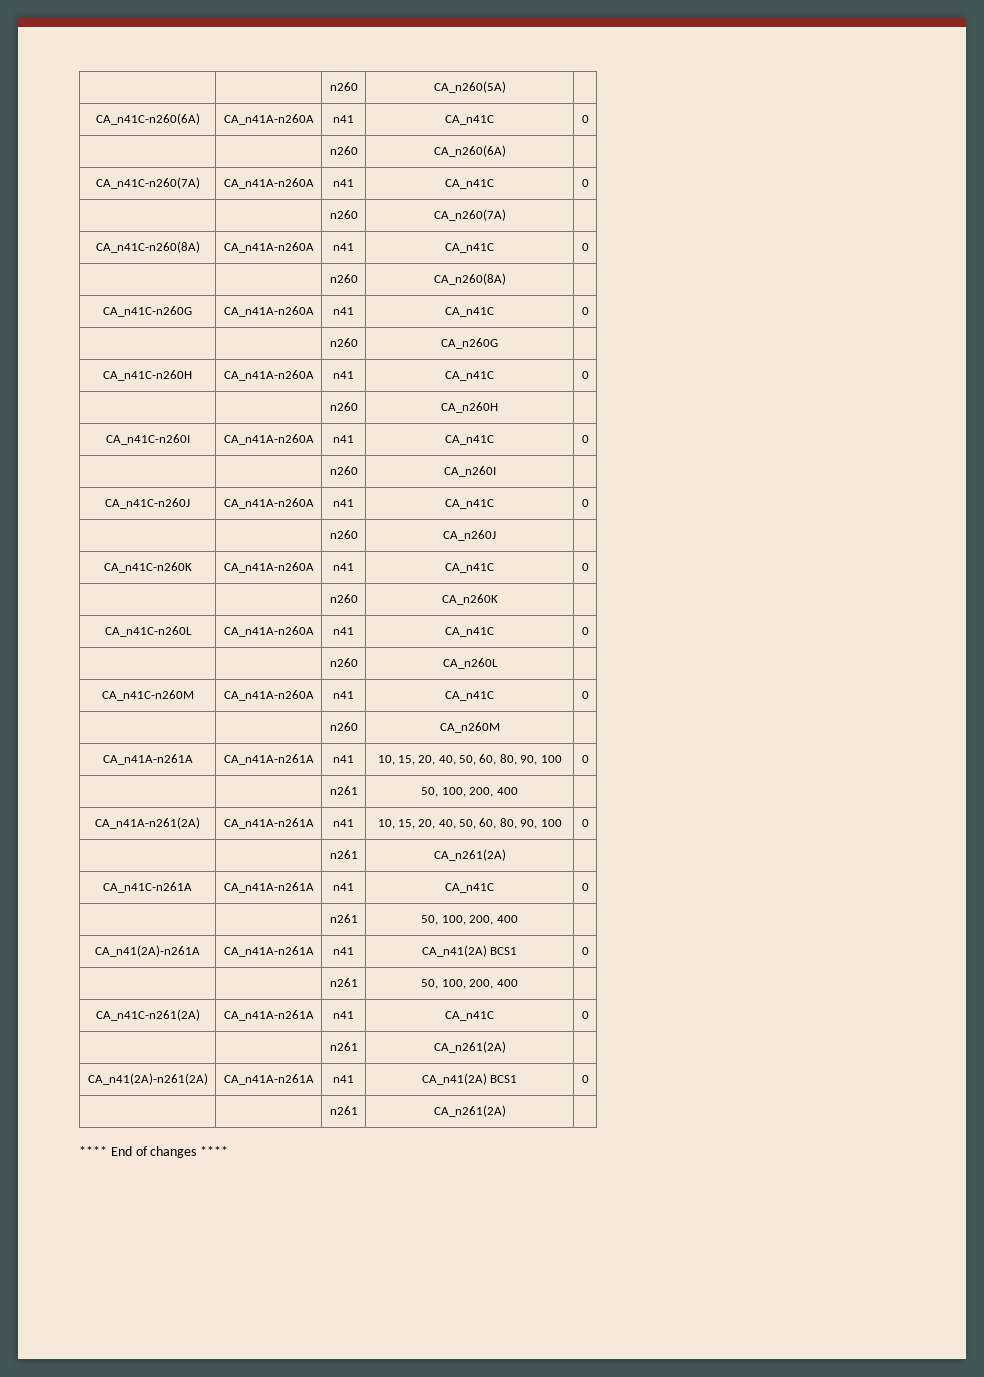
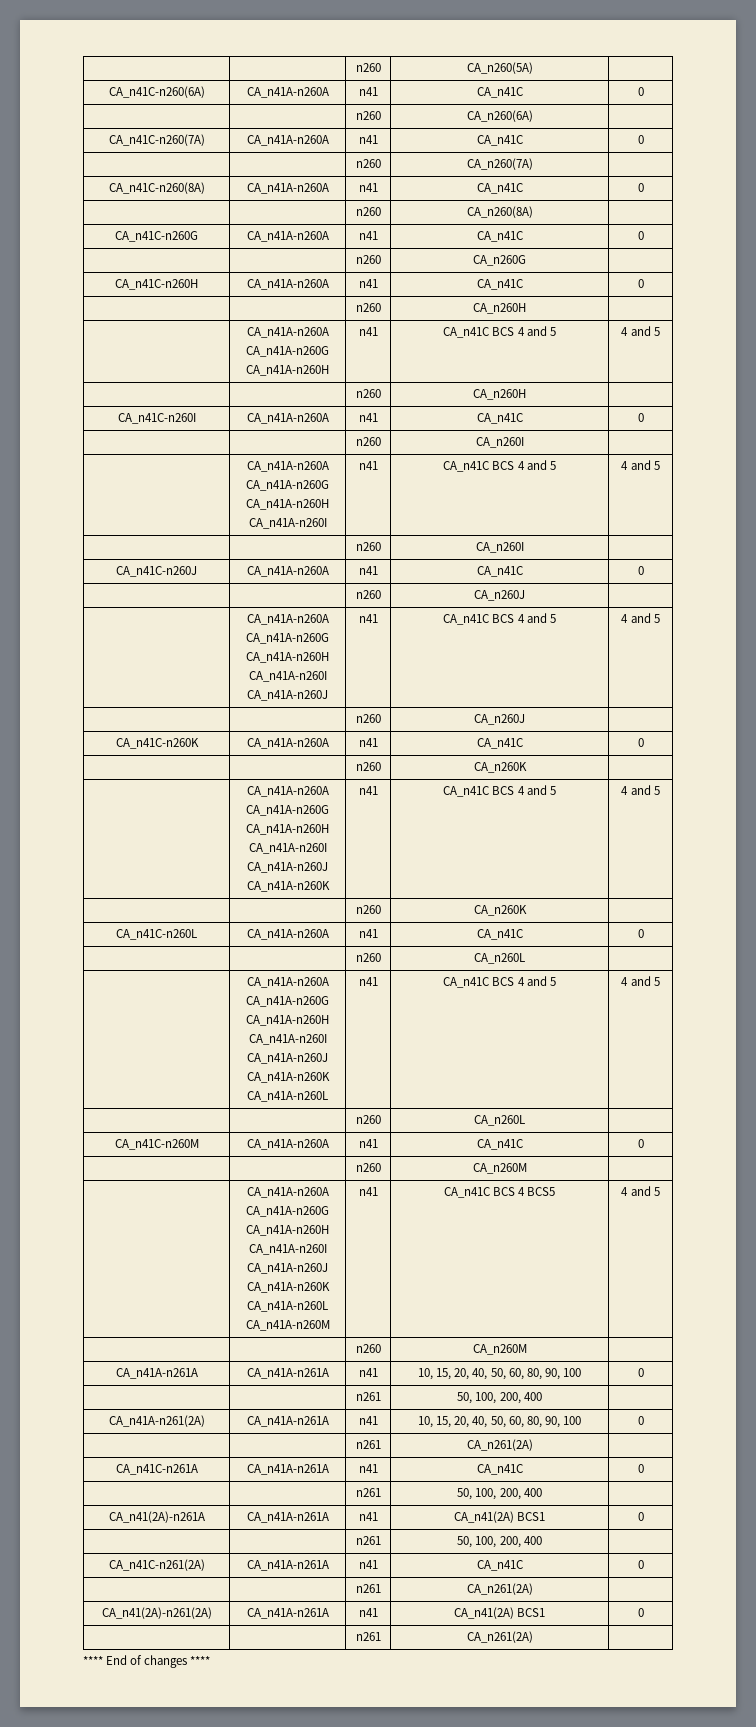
(499, 407) none -> [246,327,329,338] [246,346,329,357] [246,365,329,376] [358,327,378,336] [443,326,556,338] [621,326,660,336] [355,389,381,398] [473,389,526,400] // | CA_n41A-n260A // CA_n41A-n260G // CA_n41A-n260H | n41 | CA_n41C BCS 4 and 5 | 4 and 5 // | | n260 | CA_n260H |
(496, 471) none -> [246,461,329,472] [246,480,329,491] [246,499,329,510] [248,518,327,529] [358,461,378,470] [443,460,556,472] [621,460,660,470] [355,542,381,551] [475,542,524,553] // | CA_n41A-n260A // CA_n41A-n260G // CA_n41A-n260H // CA_n41A-n260I | n41 | CA_n41C BCS 4 and 5 | 4 and 5 // | | n260 | CA_n260I |
(497, 535) none -> [246,614,329,625] [246,633,329,644] [246,652,329,663] [248,671,327,682] [247,690,328,701] [358,614,378,623] [443,613,556,625] [621,613,660,623] [355,714,381,723] [474,714,525,725] // | CA_n41A-n260A // CA_n41A-n260G // CA_n41A-n260H // CA_n41A-n260I // CA_n41A-n260J | n41 | CA_n41C BCS 4 and 5 | 4 and 5 // | | n260 | CA_n260J |
(498, 599) none -> [246,786,329,797] [246,805,329,816] [246,824,329,835] [248,843,327,854] [247,862,328,873] [246,881,330,892] [358,786,378,795] [443,785,556,797] [621,785,660,795] [355,905,381,914] [473,905,527,916] // | CA_n41A-n260A // CA_n41A-n260G // CA_n41A-n260H // CA_n41A-n260I // CA_n41A-n260J // CA_n41A-n260K | n41 | CA_n41C BCS 4 and 5 | 4 and 5 // | | n260 | CA_n260K |
(498, 663) none -> [246,977,329,988] [246,996,329,1007] [246,1015,329,1026] [248,1034,327,1045] [247,1053,328,1064] [246,1072,330,1083] [247,1091,328,1102] [358,977,378,986] [443,976,556,988] [621,976,660,986] [355,1115,381,1124] [474,1115,525,1126] // | CA_n41A-n260A // CA_n41A-n260G // CA_n41A-n260H // CA_n41A-n260I // CA_n41A-n260J // CA_n41A-n260K // CA_n41A-n260L | n41 | CA_n41C BCS 4 and 5 | 4 and 5 // | | n260 | CA_n260L |
(500, 727) none -> [246,1187,329,1198] [246,1206,329,1217] [246,1225,329,1236] [248,1244,327,1255] [247,1263,328,1274] [246,1282,330,1293] [247,1301,328,1312] [245,1320,330,1331] [358,1187,378,1196] [443,1187,556,1198] [621,1186,660,1196] [355,1344,381,1353] [472,1344,527,1355] // | CA_n41A-n260A // CA_n41A-n260G // CA_n41A-n260H // CA_n41A-n260I // CA_n41A-n260J // CA_n41A-n260K // CA_n41A-n260L // CA_n41A-n260M | n41 | CA_n41C BCS 4 BCS5 | 4 and 5 // | | n260 | CA_n260M |

